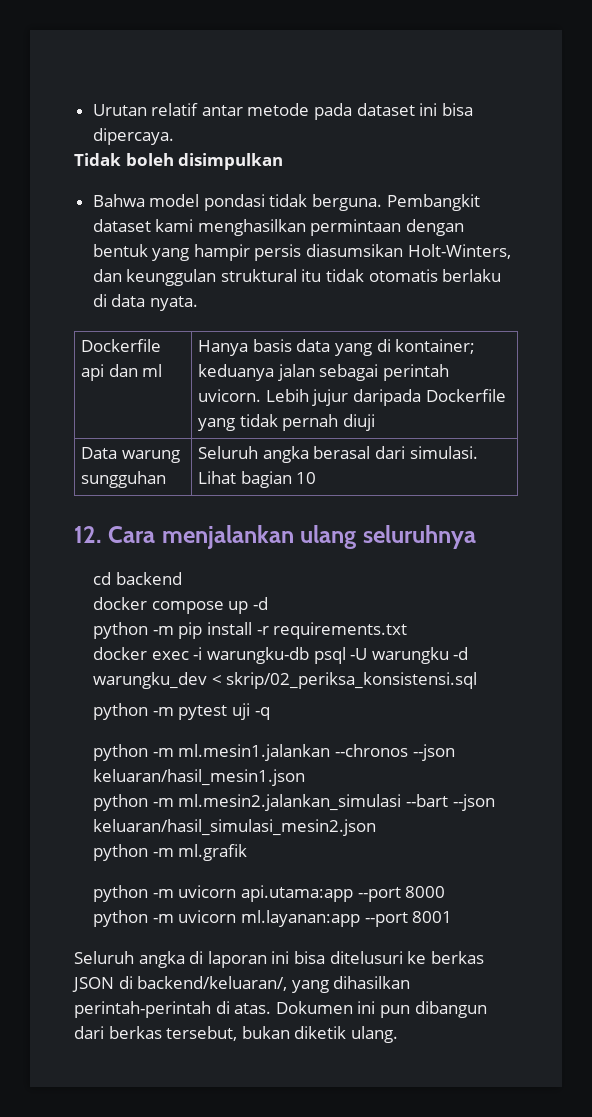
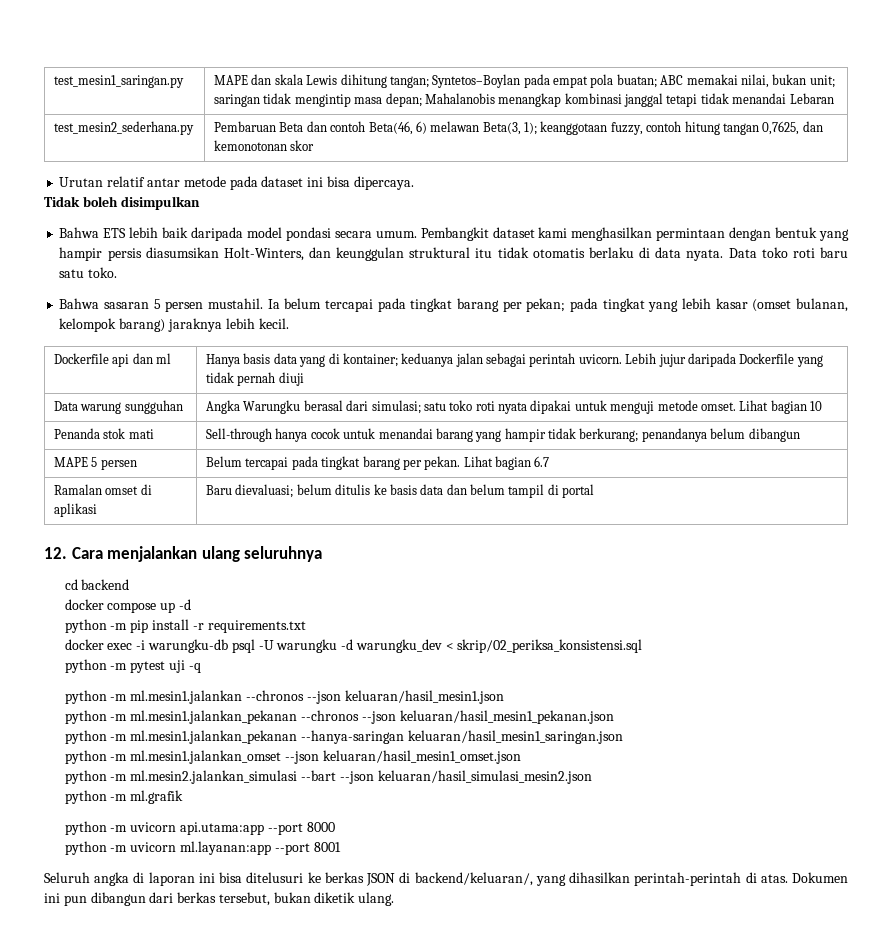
(92, 110) none -> [54,75,185,88] [214,74,835,88] [214,93,834,107] [54,121,195,135] [214,121,823,135] [214,140,315,151] test_mesin1_saringan.py | MAPE dan skala Lewis dihitung tangan; Syntetos–Boylan pada empat pola buatan; ABC memakai nilai, bukan unit; saringan tidak mengintip masa depan; Mahalanobis menangkap kombinasi janggal tetapi tidak menandai Lebaran // test_mesin2_sederhana.py | Pembaruan Beta dan contoh Beta(46, 6) melawan Beta(3, 1); keanggotaan fuzzy, contoh hitung tangan 0,7625, dan kemonotonan skor //
[149,194,383,211] model pondasi tidak berguna. -> [103,227,417,241] ETS lebih baik daripada model pondasi secara umum.
(198, 303) none -> [728,247,848,258] [59,267,118,278] [59,298,849,312] [59,318,289,332] Data toko roti baru satu toko. // Bahwa sasaran 5 persen mustahil. Ia belum tercapai pada tingkat barang per pekan; pada tingkat yang lebih kasar (omset bulanan, kelompok barang) jaraknya lebih kecil.
[198,446,478,463] [198,471,317,488] Seluruh angka berasal dari simulasi. Lihat bagian 10 -> [206,400,823,414] [54,428,154,439] [206,428,800,442] [54,457,137,470] [206,456,550,470] [54,484,152,495] [54,503,98,517] [206,484,595,498] Angka Warungku berasal dari simulasi; satu toko roti nyata dipakai untuk menguji metode omset. Lihat bagian 10 // Penanda stok mati | Sell-through hanya cocok untuk menandai barang yang hampir tidak berkurang; penandanya belum dibangun // MAPE 5 persen | Belum tercapai pada tingkat barang per pekan. Lihat bagian 6.7 // Ramalan omset di aplikasi | Baru dievaluasi; belum ditulis ke basis data dan belum tampil di portal
(306, 777) none -> [64,710,614,724] [64,730,623,744] [64,750,521,764] // python -m ml.mesin1.jalankan_pekanan --chronos --json keluaran/hasil_mesin1_pekanan.json // python -m ml.mesin1.jalankan_pekanan --hanya-saringan keluaran/hasil_mesin1_saringan.json // python -m ml.mesin1.jalankan_omset --json keluaran/hasil_mesin1_omset.json

